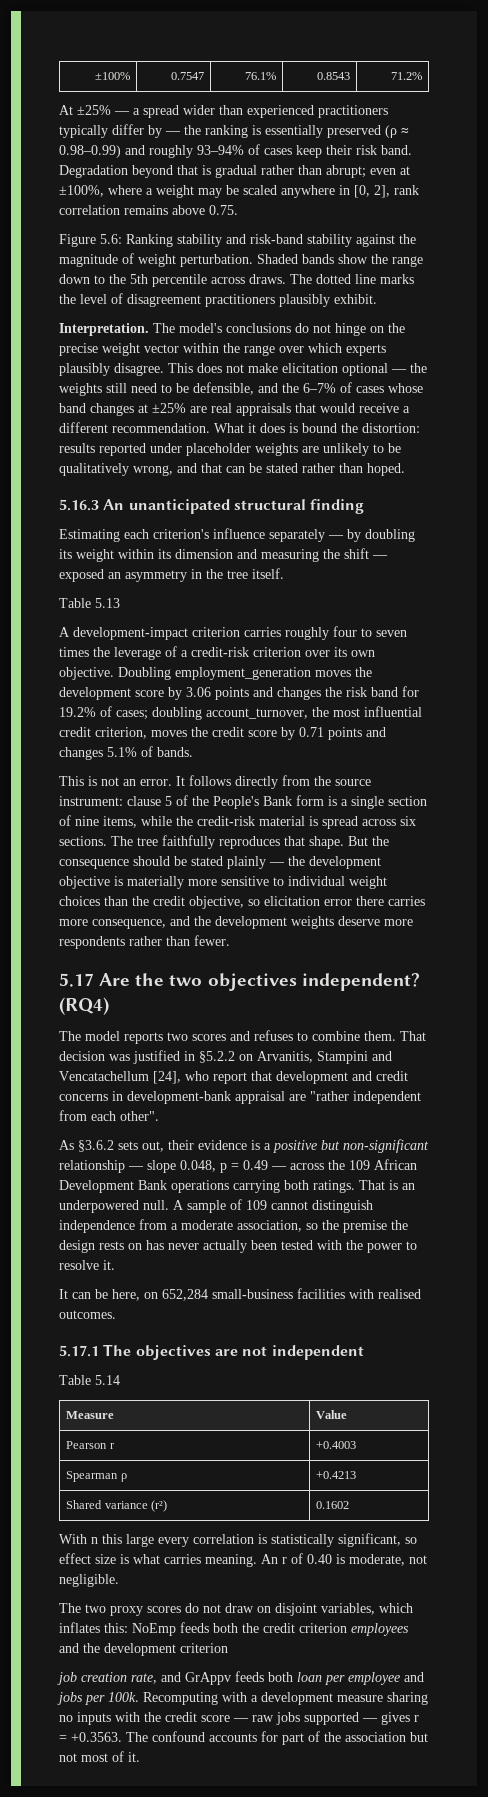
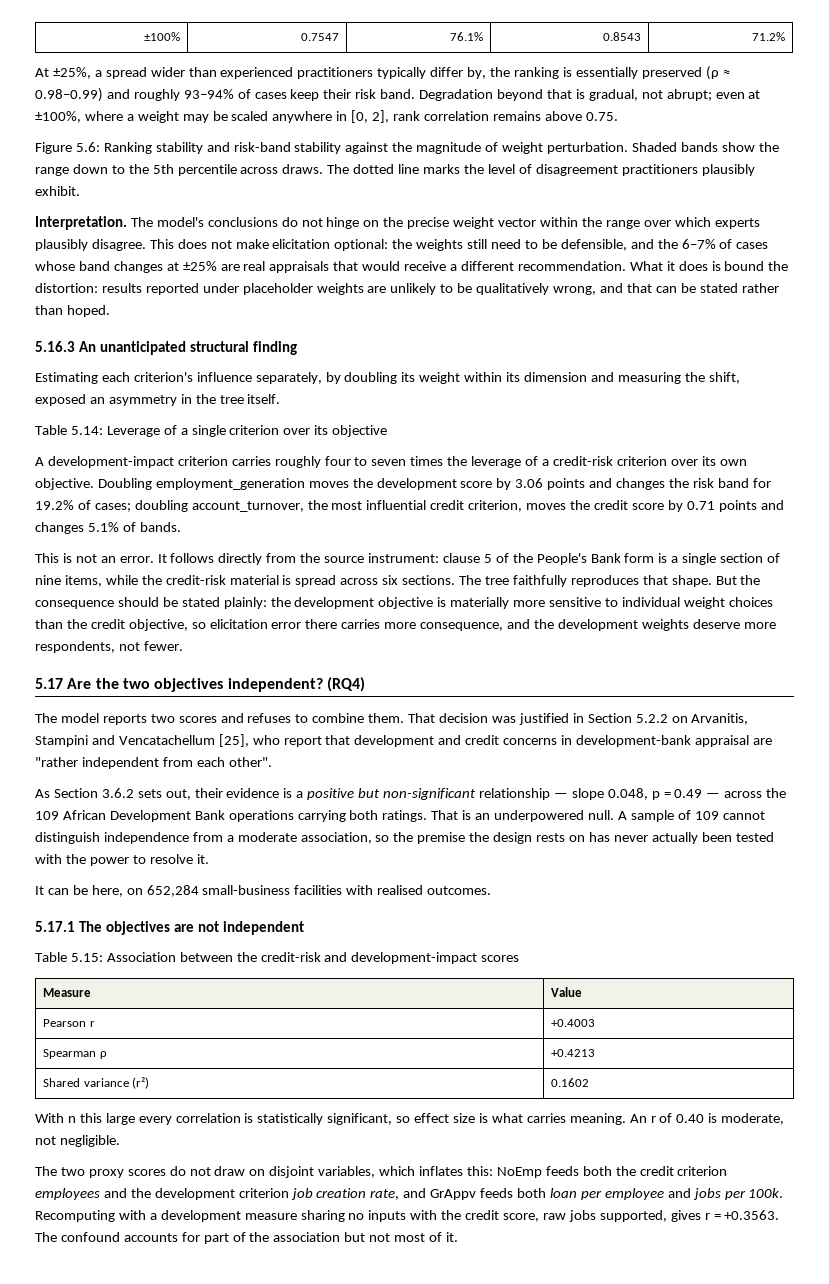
[77,105,130,115] ±25% — -> [52,67,91,79] ±25%,
[148,125,181,138] by — -> [467,67,487,79] by,
[215,165,322,178] gradual rather than -> [588,89,663,101] gradual, not
[342,363,407,376] optional — -> [334,239,389,251] optional:
[269,529,344,542] separately — -> [255,372,322,384] separately,
[344,548,388,559] shift — -> [708,372,740,384] shift,
[95,598,120,608] 5.13 -> [70,425,388,437] 5.14: Leverage of a single criterion over its objective
[227,856,285,869] plainly — -> [223,597,267,609] plainly:
[59,936,190,949] respondents rather than -> [35,641,140,653] respondents, not
[199,1051,235,1063] §5.2.2 -> [587,713,668,723] Section 5.2.2
[153,1071,181,1084] [24], -> [218,734,249,747] [25],
[78,1140,114,1152] §3.6.2 -> [53,788,134,798] Section 3.6.2
[95,1375,120,1385] 5.14 -> [70,952,520,964] 5.15: Association between the credit-risk and development-impact scores
(228, 1648) // -> (289, 1193) none
[201,1712,378,1725] score — raw jobs supported — -> [503,1210,667,1222] score, raw jobs supported,

